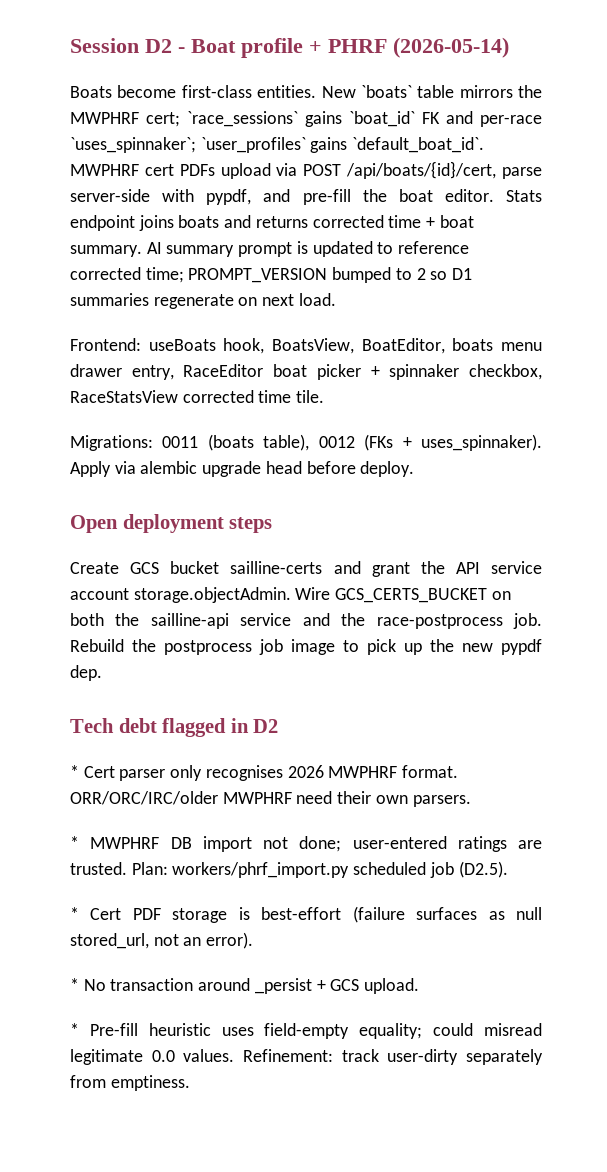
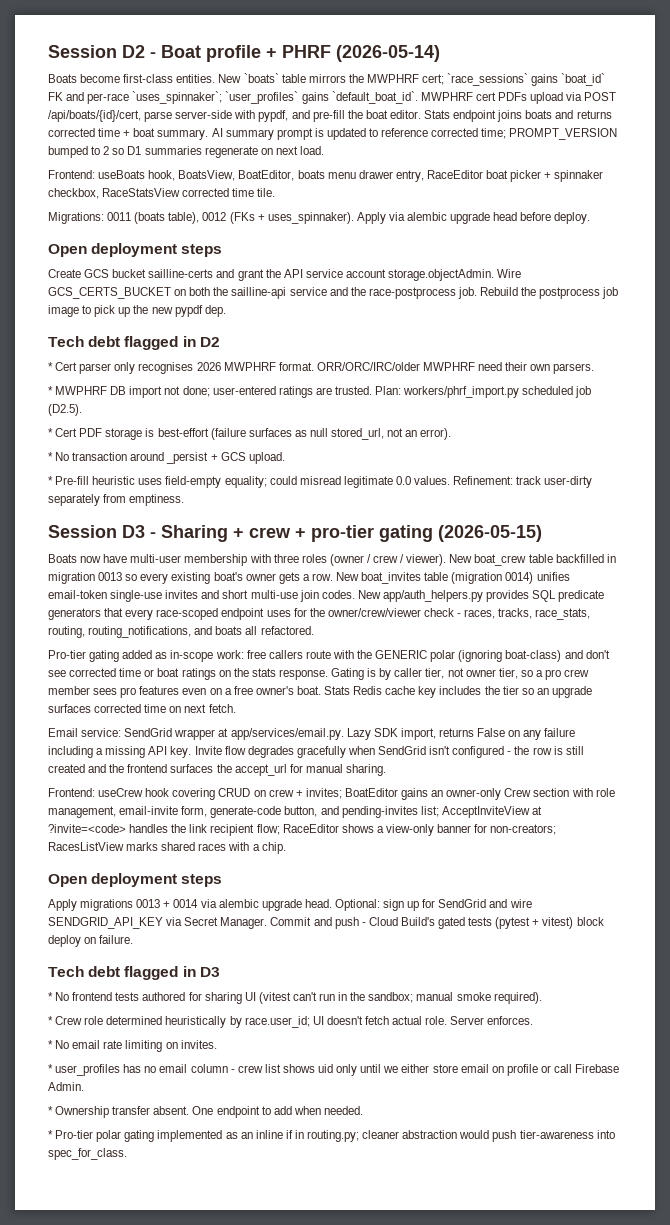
(190, 1083) none -> [48,525,542,542] [48,554,616,566] [48,572,570,584] [48,590,605,602] [48,608,591,620] [48,626,314,638] [48,650,610,662] [48,668,590,680] [48,686,592,698] [48,704,236,713] [48,728,576,740] [48,746,584,758] [48,764,386,776] [48,788,615,800] [48,806,542,818] [48,824,557,836] [48,842,286,854] [48,873,223,887] [48,899,532,911] [48,917,604,929] [48,935,134,947] [48,966,220,980] [48,992,542,1004] [48,1016,534,1028] [48,1040,217,1052] [48,1064,620,1076] [48,1082,84,1091] [48,1106,363,1118] [48,1130,615,1142] [48,1148,127,1160] // Session D3 - Sharing + crew + pro-tier gating (2026-05-15) // Boats now have multi-user membership with three roles (owner / crew / viewer). New boat_crew table backfilled in migration 0013 so every existing boat's owner gets a row. New boat_invites table (migration 0014) unifies email-token single-use invites and short multi-use join codes. New app/auth_helpers.py provides SQL predicate generators that every race-scoped endpoint uses for the owner/crew/viewer check - races, tracks, race_stats, routing, routing_notifications, and boats all refactored. // Pro-tier gating added as in-scope work: free callers route with the GENERIC polar (ignoring boat-class) and don't see corrected time or boat ratings on the stats response. Gating is by caller tier, not owner tier, so a pro crew member sees pro features even on a free owner's boat. Stats Redis cache key includes the tier so an upgrade surfaces corrected time on next fetch. // Email service: SendGrid wrapper at app/services/email.py. Lazy SDK import, returns False on any failure including a missing API key. Invite flow degrades gracefully when SendGrid isn't configured - the row is still created and the frontend surfaces the accept_url for manual sharing. // Frontend: useCrew hook covering CRUD on crew + invites; BoatEditor gains an owner-only Crew section with role management, email-invite form, generate-code button, and pending-invites list; AcceptInviteView at ?invite=<code> handles the link recipient flow; RaceEditor shows a view-only banner for non-creators; RacesListView marks shared races with a chip. // Open deployment steps // Apply migrations 0013 + 0014 via alembic upgrade head. Optional: sign up for SendGrid and wire SENDGRID_API_KEY via Secret Manager. Commit and push - Cloud Build's gated tests (pytest + vitest) block deploy on failure. // Tech debt flagged in D3 // * No frontend tests authored for sharing UI (vitest can't run in the sandbox; manual smoke required). // * Crew role determined heuristically by race.user_id; UI doesn't fetch actual role. Server enforces. // * No email rate limiting on invites. // * user_profiles has no email column - crew list shows uid only until we either store email on profile or call Firebase Admin. // * Ownership transfer absent. One endpoint to add when needed. // * Pro-tier polar gating implemented as an inline if in routing.py; cleaner abstraction would push tier-awareness into spec_for_class.

